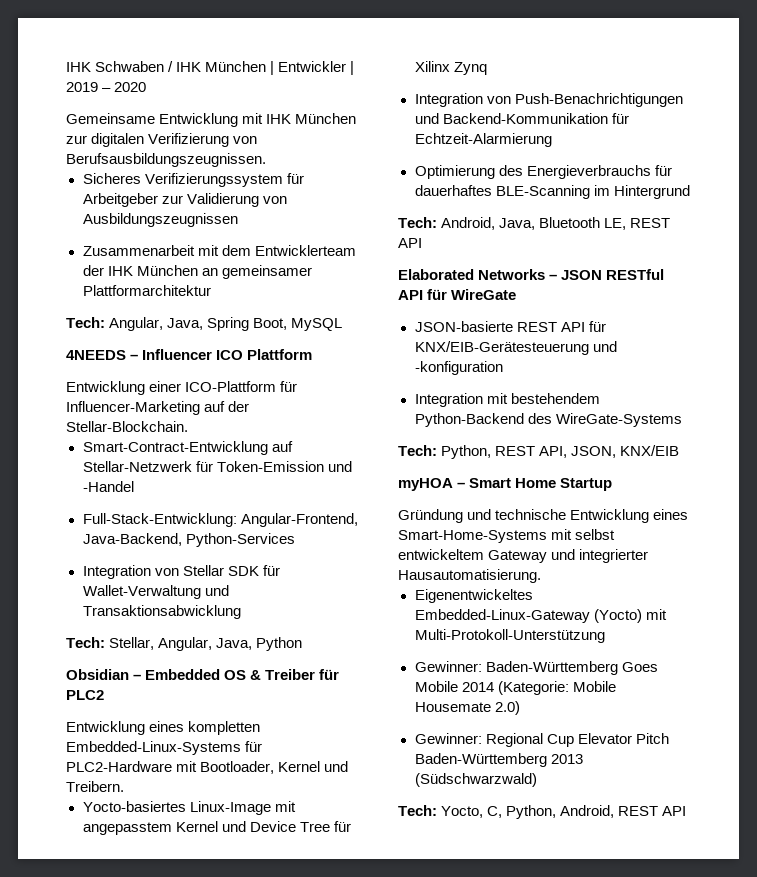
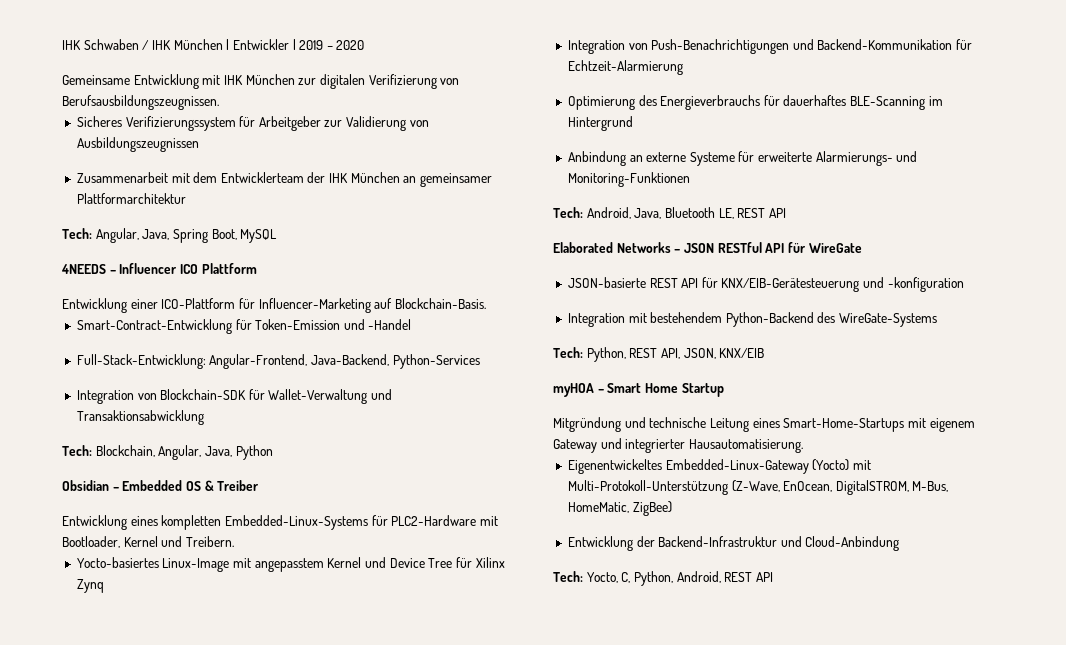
[228,401,250,412] [66,421,188,432] der Stellar-Blockchain. -> [394,298,486,309] Blockchain-Basis.
[271,441,293,452] [82,461,192,472] auf Stellar-Netzwerk -> (232, 326) none
[182,565,259,576] Stellar SDK -> [160,389,247,400] Blockchain-SDK
[109,637,155,650] Stellar, -> [95,445,155,457] Blockchain,
[319,669,340,680] [66,690,104,700] für PLC2 -> (260, 485) none
(690, 192) none -> [567,151,918,166] [567,172,690,187] // Anbindung an externe Systeme für erweiterte Alarmierungs- und Monitoring-Funktionen
[398,509,463,523] Gründung -> [553,417,621,432] Mitgründung
[570,509,689,523] [398,529,616,543] [398,549,484,560] Entwicklung eines Smart-Home-Systems mit selbst entwickeltem -> [709,418,975,432] Leitung eines Smart-Home-Startups mit eigenem
[414,661,658,675] [414,681,616,695] [414,701,520,715] [414,733,669,747] [414,753,583,767] [414,773,537,787] // Gewinner: Baden-Württemberg Goes Mobile 2014 (Kategorie: Mobile Housemate 2.0) // Gewinner: Regional Cup Elevator Pitch Baden-Württemberg 2013 (Südschwarzwald) -> [731,480,949,495] [567,501,672,516] [567,536,900,551] (Z-Wave, EnOcean, DigitalSTROM, M-Bus, HomeMatic, ZigBee) // Entwicklung der Backend-Infrastruktur und Cloud-Anbindung

